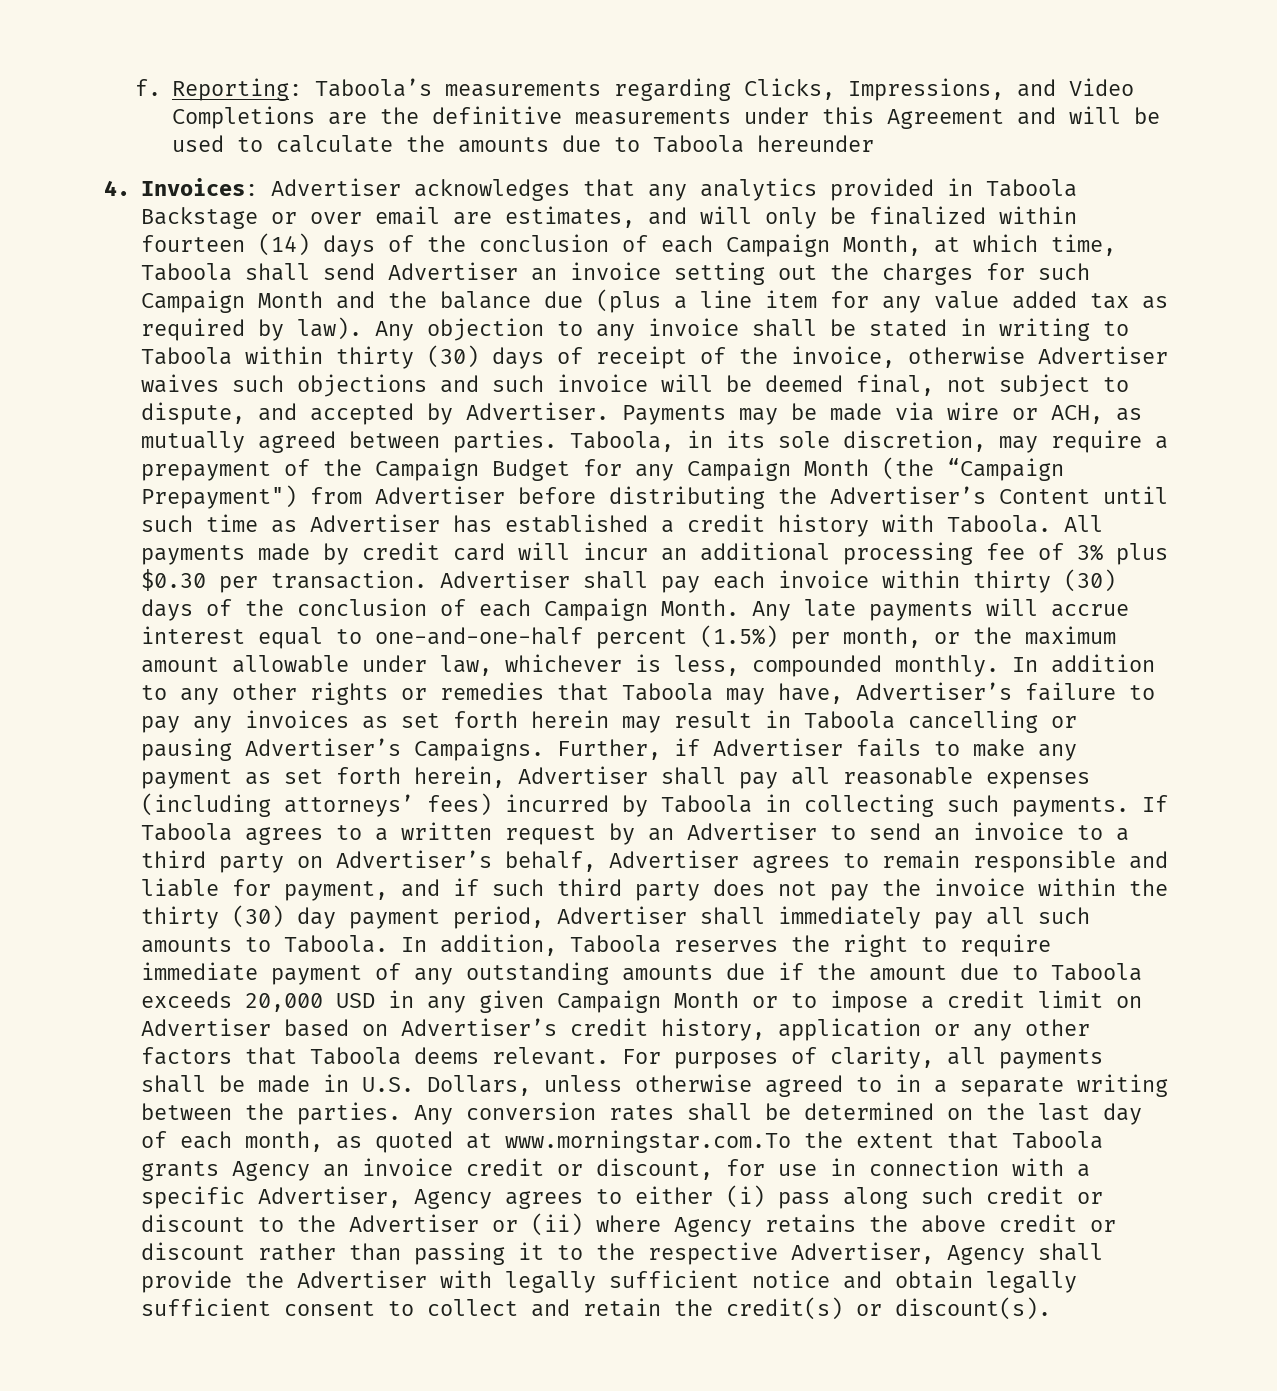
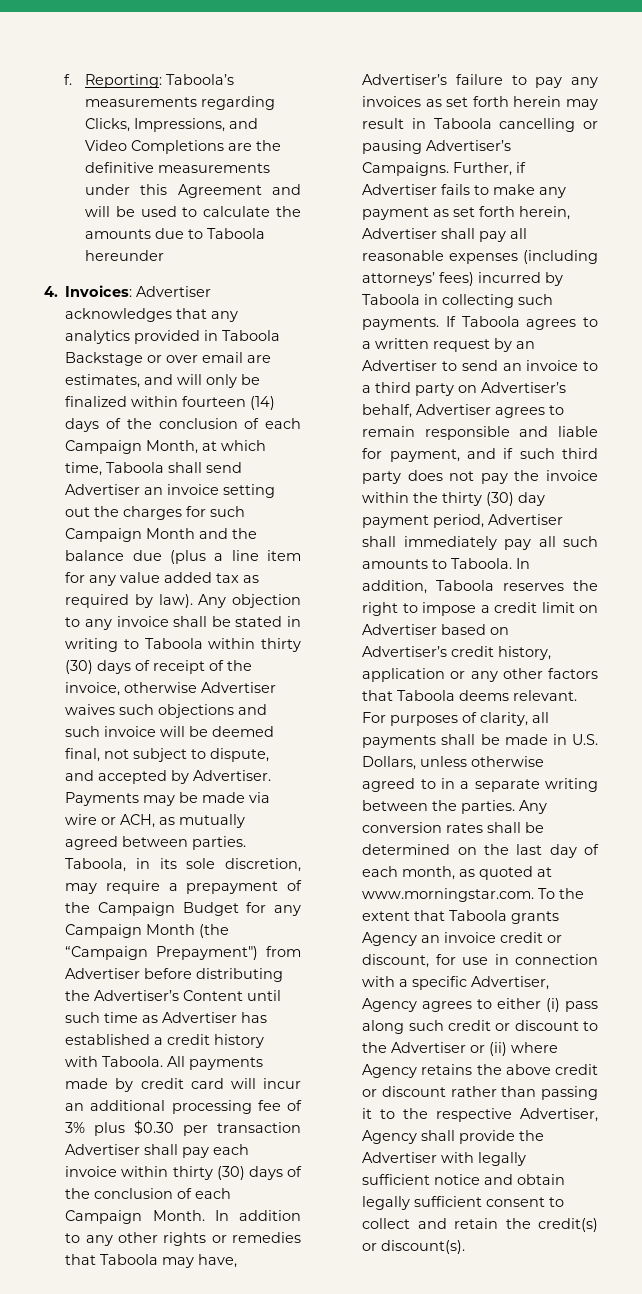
[270,570,427,589] transaction. -> [217,1122,301,1133] transaction
[751,598,1129,621] [140,625,1116,649] [140,654,999,677] Any late payments will accrue interest equal to one-and-one-half percent (1.5%) per month, or the maximum amount allowable under law, whichever is less, compounded monthly. -> (205, 1215) none
[959,934,1051,957] [140,962,1142,985] [140,990,817,1013] require immediate payment of any outstanding amounts due if the amount due to Taboola exceeds 20,000 USD in any given Campaign Month or to -> (418, 608) none
[504,1130,791,1153] www.morningstar.com.To -> [362,888,556,902] www.morningstar.com. To

